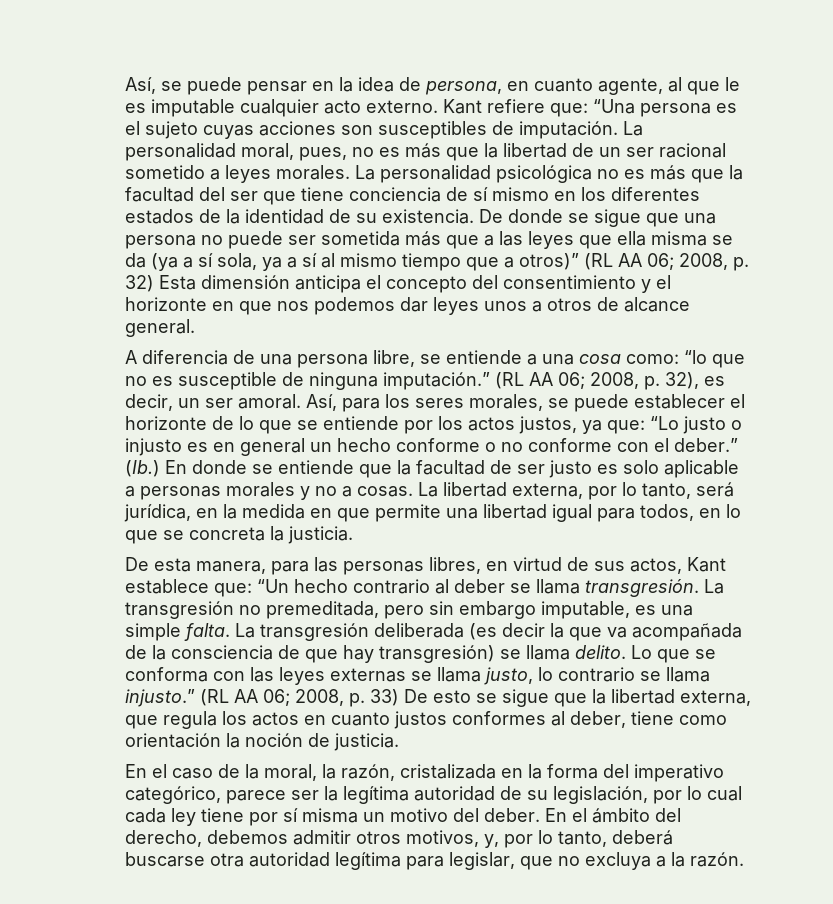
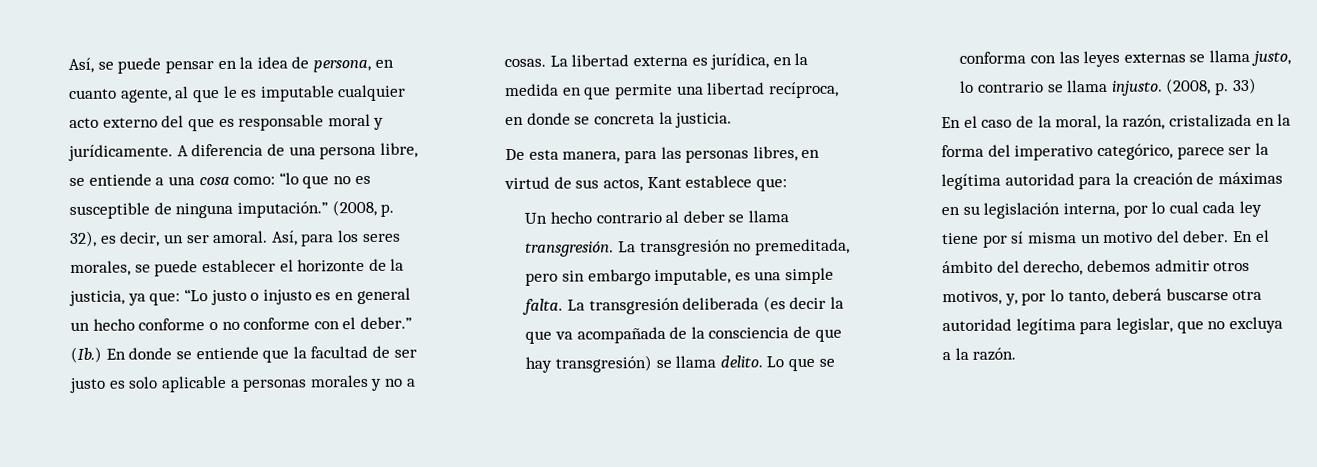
[365,99,737,117] [124,121,643,139] [124,143,726,161] [124,165,743,183] [124,187,700,205] [124,209,716,227] [124,231,733,249] [124,253,749,271] [124,275,671,293] [124,297,690,315] [124,319,195,337] externo. Kant refiere que: “Una persona es el sujeto cuyas acciones son susceptibles de imputación. La personalidad moral, pues, no es más que la libertad de un ser racional sometido a leyes morales. La personalidad psicológica no es más que la facultad del ser que tiene conciencia de sí mismo en los diferentes estados de la identidad de su existencia. De donde se sigue que una persona no puede ser sometida más que a las leyes que ella misma se da (ya a sí sola, ya a sí al mismo tiempo que a otros)” (RL AA 06; 2008, p. 32) Esta dimensión anticipa el concepto del consentimiento y el horizonte en que nos podemos dar leyes unos a otros de alcance general. // -> [102,113,385,132] [68,144,174,162] externo del que es responsable moral y jurídicamente.
[494,372,639,389] (RL AA 06; 2008, -> [331,199,377,217] (2008,
[238,416,577,434] lo que se entiende por los actos justos, -> [390,258,405,271] [69,290,126,307] la justicia,
[511,482,734,500] externa, por lo tanto, será -> [633,55,708,67] externa es
[551,504,741,522] [124,530,158,544] igual para todos, en lo que -> [767,81,839,99] [505,112,571,126] recíproca, en donde
[256,579,289,593] “Un -> [524,212,548,224] // Un
[124,689,751,707] [124,711,727,729] [124,733,399,751] injusto.” (RL AA 06; 2008, p. 33) De esto se sigue que la libertad externa, que regula los actos en cuanto justos conformes al deber, tiene como orientación la noción de justicia. -> [1110,77,1257,96] injusto. (2008, p. 33)
[499,786,648,804] de su legislación, -> [1078,171,1283,190] [941,202,1120,219] para la creación de máximas en su legislación interna,

